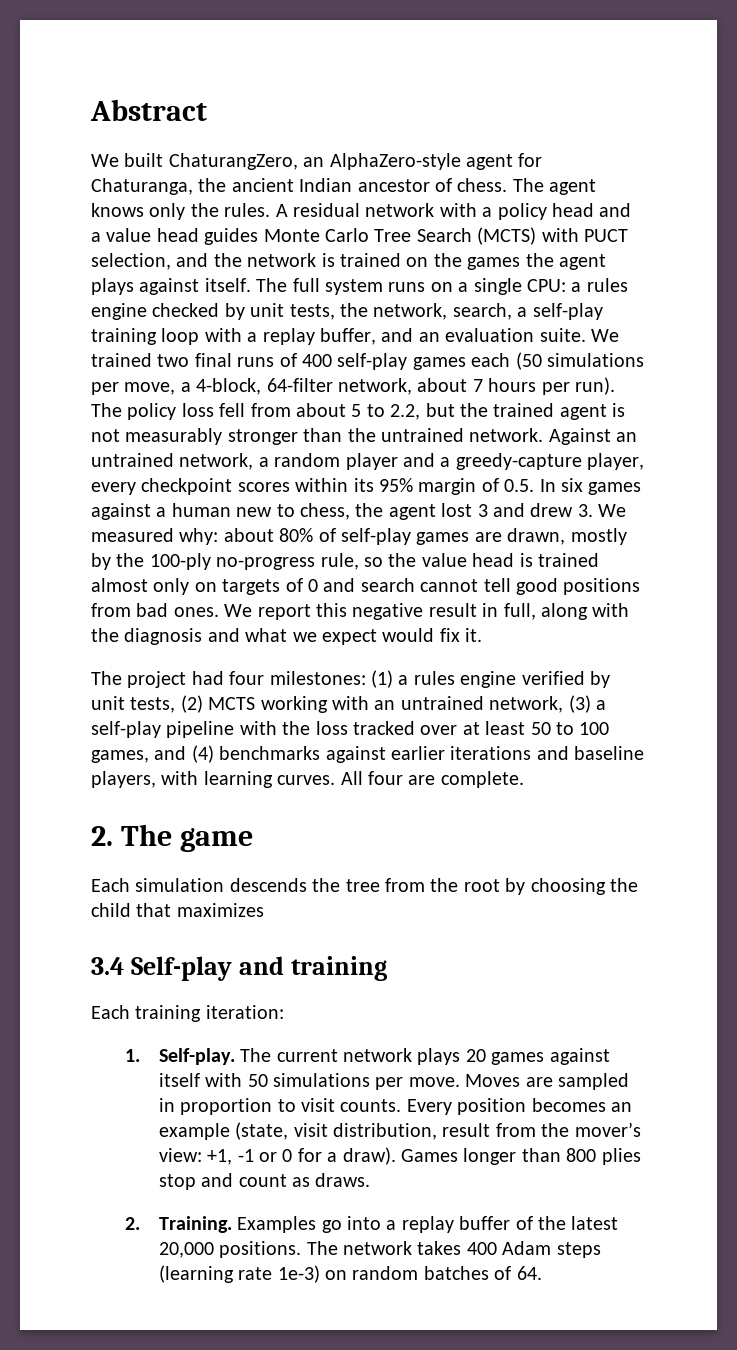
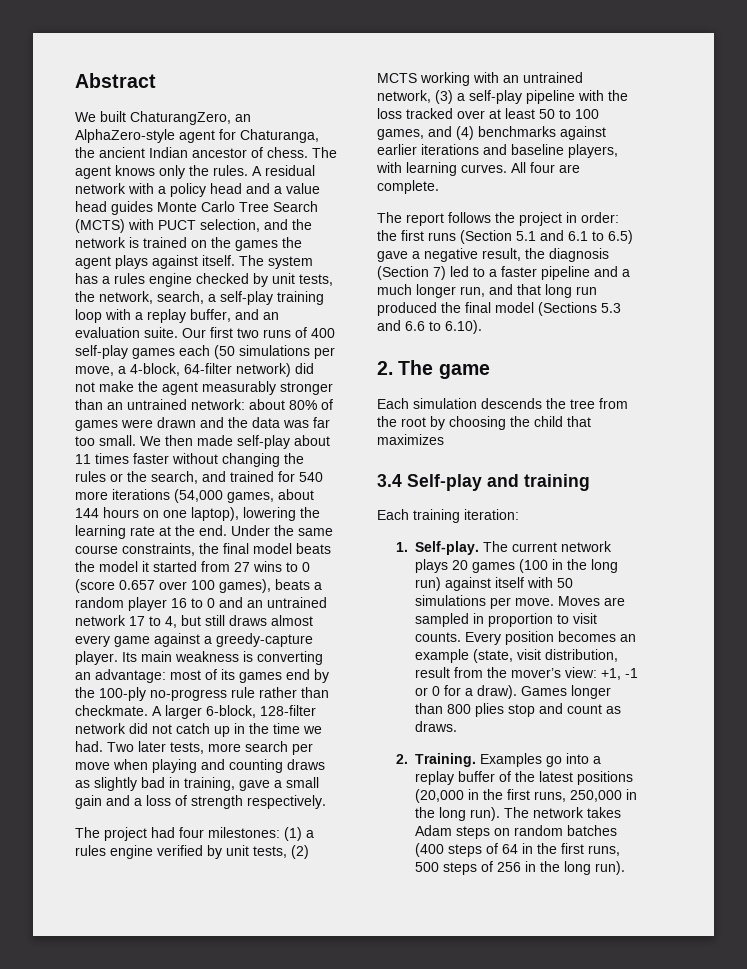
[292,278,566,295] full system runs on a single CPU: -> [268,256,313,269] [75,273,98,284] system has
[590,329,619,342] [91,353,232,367] We trained two final -> [182,327,259,338] Our first two
[338,377,615,395] [91,403,626,420] [91,428,638,445] [91,453,645,470] [91,478,642,495] [91,503,627,520] [91,528,627,545] [91,553,599,570] [91,578,641,595] [91,603,630,620] [91,628,483,645] network, about 7 hours per run). The policy loss fell from about 5 to 2.2, but the trained agent is not measurably stronger than the untrained network. Against an untrained network, a random player and a greedy-capture player, every checkpoint scores within its 95% margin of 0.5. In six games against a human new to chess, the agent lost 3 and drew 3. We measured why: about 80% of self-play games are drawn, mostly by the 100-ply no-progress rule, so the value head is trained almost only on targets of 0 and search cannot tell good positions from bad ones. We report this negative result in full, along with the diagnosis and what we expect would fix it. -> [236,363,314,377] [75,381,333,395] [75,399,333,410] [75,417,330,431] [75,435,330,449] [75,453,304,467] [75,471,323,484] [75,489,314,503] [75,507,320,521] [75,525,333,539] [75,543,331,556] [75,561,310,572] [75,579,322,593] [75,597,327,611] [75,615,313,628] [75,633,313,647] [75,651,323,665] [75,669,329,683] [75,687,329,701] [75,705,316,719] [75,723,322,737] [75,741,313,755] [75,759,325,773] [75,777,319,791] [75,795,326,809] network) did not make the agent measurably stronger than an untrained network: about 80% of games were drawn and the data was far too small. We then made self-play about 11 times faster without changing the rules or the search, and trained for 540 more iterations (54,000 games, about 144 hours on one laptop), lowering the learning rate at the end. Under the same course constraints, the final model beats the model it started from 27 wins to 0 (score 0.657 over 100 games), beats a random player 16 to 0 and an untrained network 17 to 4, but still draws almost every game against a greedy-capture player. Its main weakness is converting an advantage: most of its games end by the 100-ply no-progress rule rather than checkmate. A larger 6-block, 128-filter network did not catch up in the time we had. Two later tests, more search per move when playing and counting draws as slightly bad in training, gave a small gain and a loss of strength respectively.
(524, 779) none -> [377,212,619,226] [377,230,633,244] [377,248,609,262] [377,266,630,280] [377,284,597,298] [377,302,621,316] [377,320,482,334] // The report follows the project in order: the first runs (Section 5.1 and 6.1 to 6.5) gave a negative result, the diagnosis (Section 7) led to a faster pipeline and a much longer run, and that long run produced the final model (Sections 5.3 and 6.6 to 6.10).
(545, 1058) none -> [518,559,618,573] [414,577,441,591] (100 in the long run)
[158,1241,302,1258] 20,000 positions. -> [576,771,633,785] [414,789,637,803] [414,807,500,821] positions (20,000 in the first runs, 250,000 in the long run).
[466,1242,497,1255] 400 -> (621, 812) none
[158,1265,542,1283] (learning rate 1e-3) on random batches of 64. -> [493,825,617,836] [414,843,620,857] [414,861,625,875] on random batches (400 steps of 64 in the first runs, 500 steps of 256 in the long run).

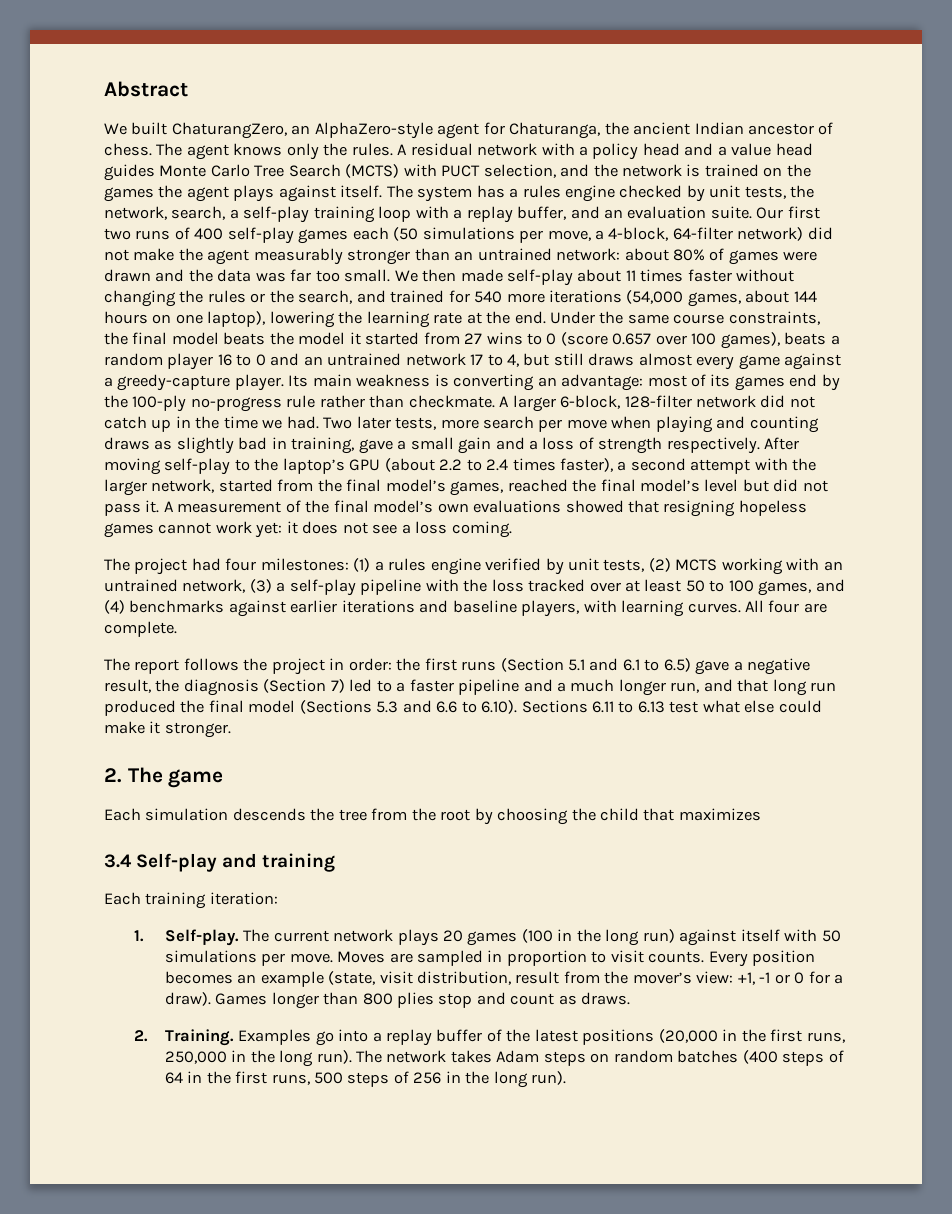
(326, 802) none -> [764,437,800,450] [104,458,817,475] [104,479,828,496] [104,500,807,517] [104,521,512,538] After moving self-play to the laptop’s GPU (about 2.2 to 2.4 times faster), a second attempt with the larger network, started from the final model’s games, reached the final model’s level but did not pass it. A measurement of the final model’s own evaluations showed that resigning hopeless games cannot work yet: it does not see a loss coming.
(482, 327) none -> [521,700,822,713] [104,721,231,738] Sections 6.11 to 6.13 test what else could make it stronger.

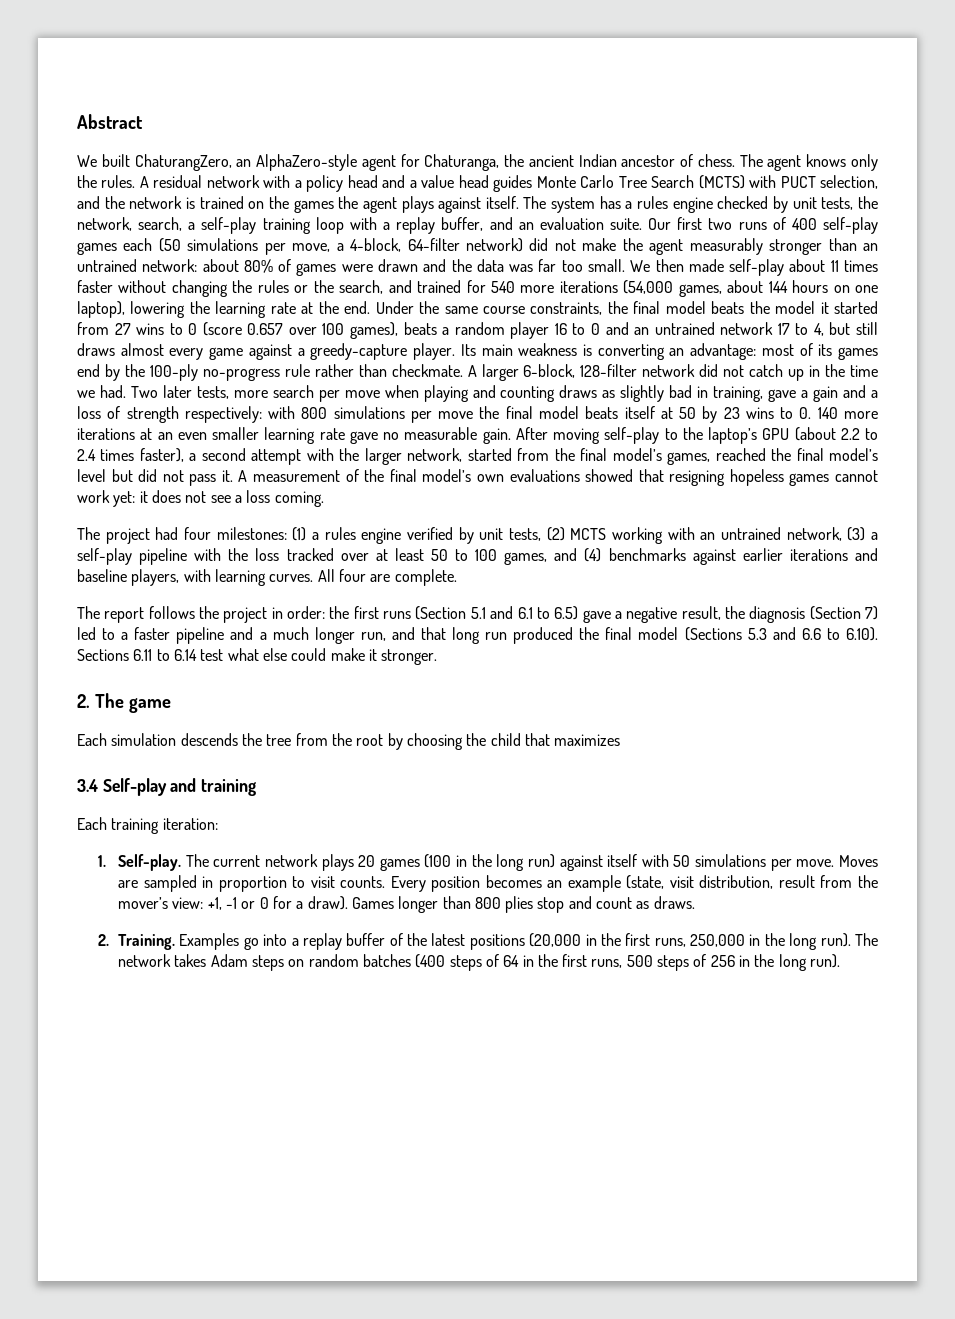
[410,437,454,450] small -> (809, 394) none
[666,437,760,454] respectively. -> [184,406,878,423] [77,427,511,444] respectively: with 800 simulations per move the final model beats itself at 50 by 23 wins to 0. 140 more iterations at an even smaller learning rate gave no measurable gain.
[637,701,665,713] 6.13 -> [173,649,197,661] 6.14

